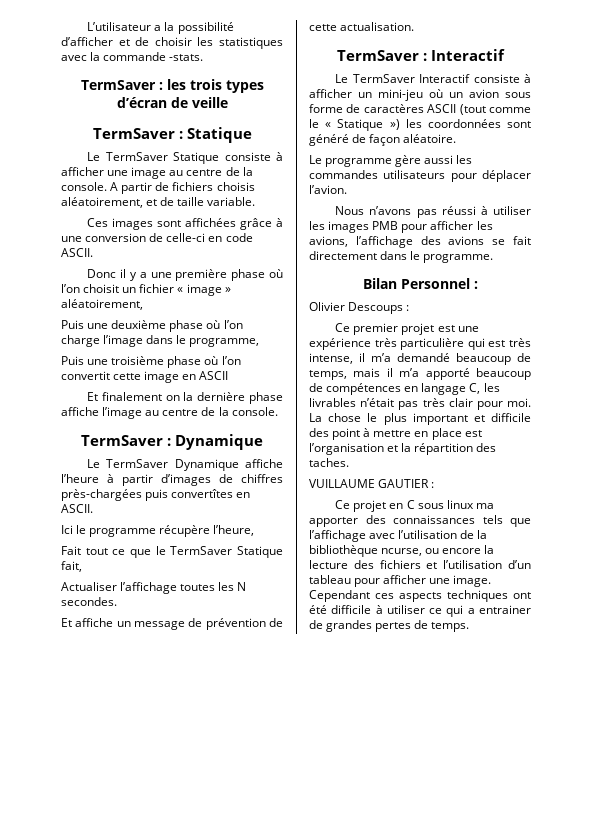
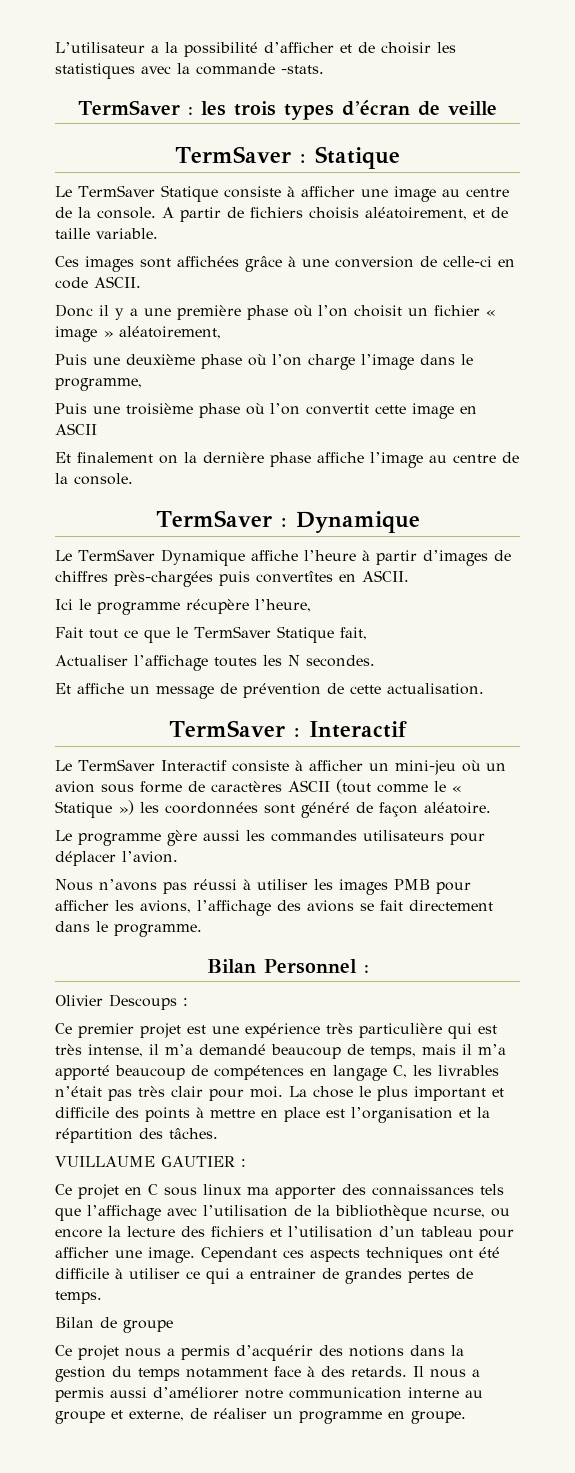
[332,428,361,440] point -> [145,1107,190,1122] points
[309,458,349,467] taches. -> [169,1128,218,1139] tâches.
(470, 627) none -> [55,1317,173,1333] [55,1345,464,1361] [55,1366,480,1382] [55,1387,483,1402] [55,1408,466,1424] // Bilan de groupe // Ce projet nous a permis d’acquérir des notions dans la gestion du temps notamment face à des retards. Il nous a permis aussi d’améliorer notre communication interne au groupe et externe, de réaliser un programme en groupe.

